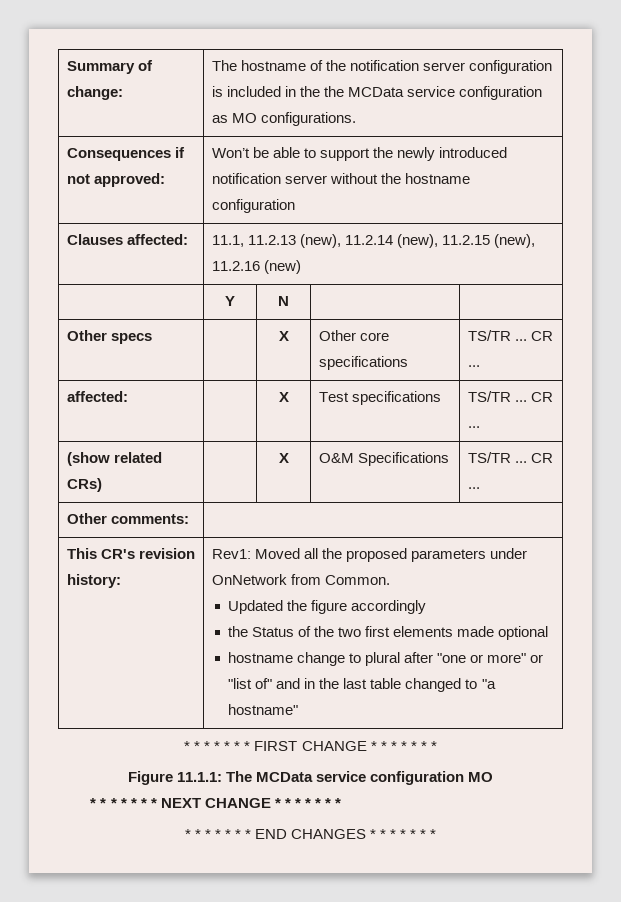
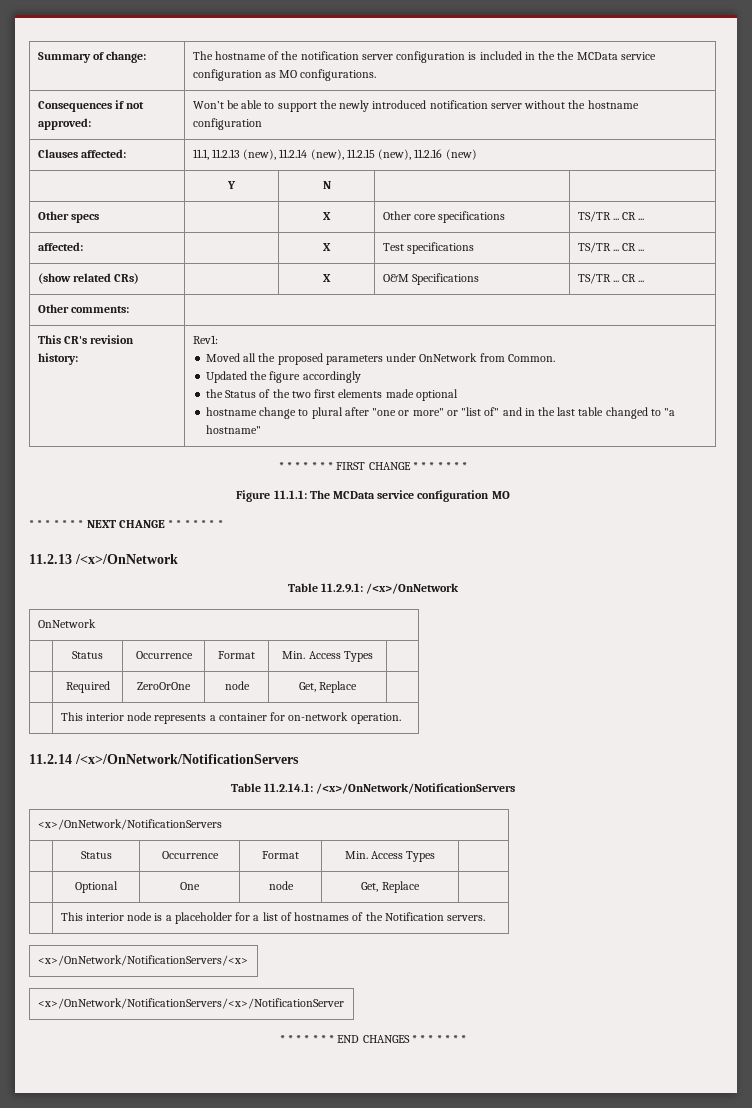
(251, 554) none -> (218, 339) //
(342, 803) none -> [29,554,178,564] [287,583,460,594] [37,619,96,628] [72,651,103,659] [135,651,193,659] [218,651,255,659] [282,651,373,662] [65,681,110,693] [137,682,191,690] [224,681,250,690] [298,681,358,693] [60,712,401,724] [29,754,299,764] [230,783,516,794] [37,819,222,830] [80,851,112,859] [161,851,219,859] [262,851,299,859] [344,851,436,862] [75,881,118,893] [180,882,200,890] [268,881,294,890] [361,881,420,893] [60,912,486,924] [37,955,248,966] [37,998,344,1009] // 11.2.13 /<x>/OnNetwork // Table 11.2.9.1: /<x>/OnNetwork // OnNetwork // | Status | Occurrence | Format | Min. Access Types | // | Required | ZeroOrOne | node | Get, Replace | // | This interior node represents a container for on-network operation. // 11.2.14 /<x>/OnNetwork/NotificationServers // Table 11.2.14.1: /<x>/OnNetwork/NotificationServers // <x>/OnNetwork/NotificationServers // | Status | Occurrence | Format | Min. Access Types | // | Optional | One | node | Get, Replace | // | This interior node is a placeholder for a list of hostnames of the Notification servers. // <x>/OnNetwork/NotificationServers/<x> // <x>/OnNetwork/NotificationServers/<x>/NotificationServer

